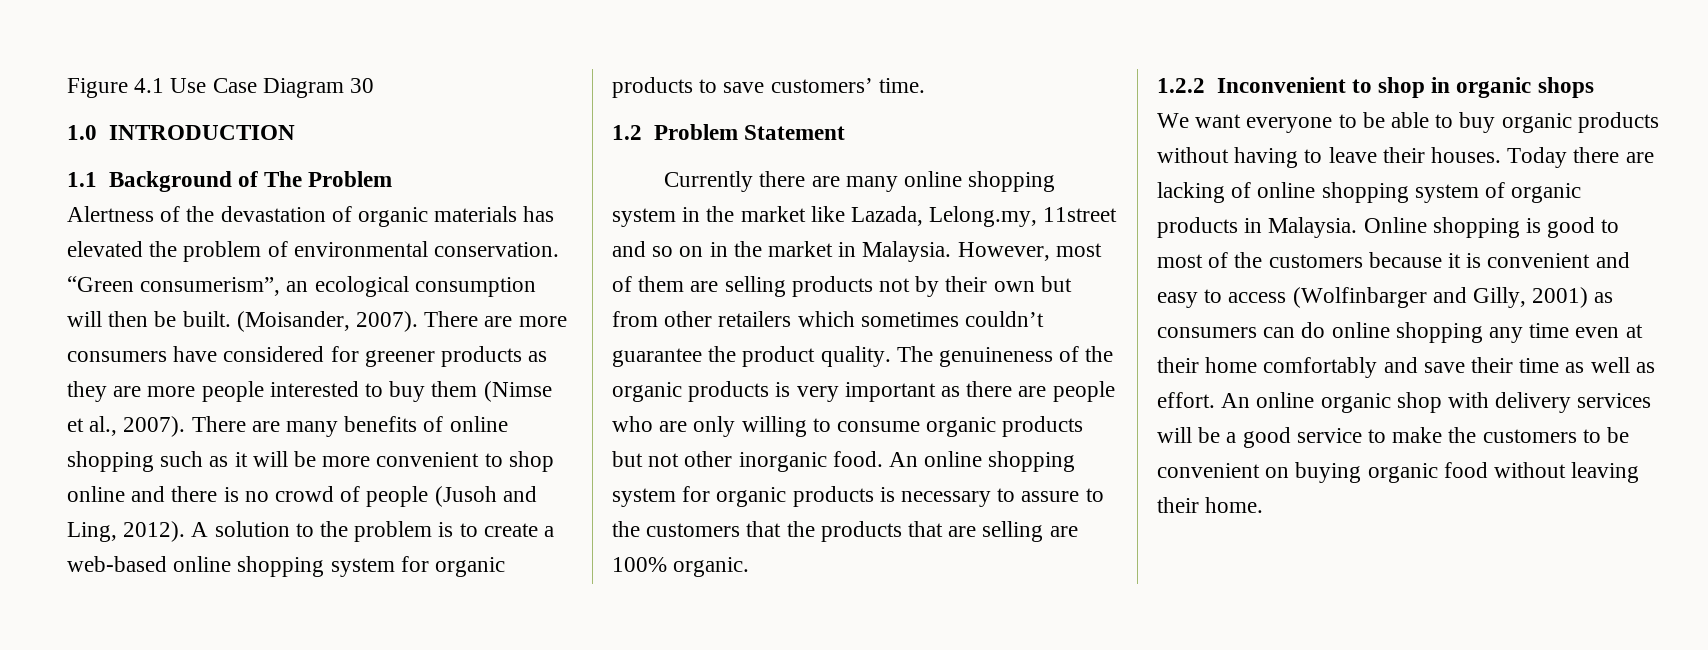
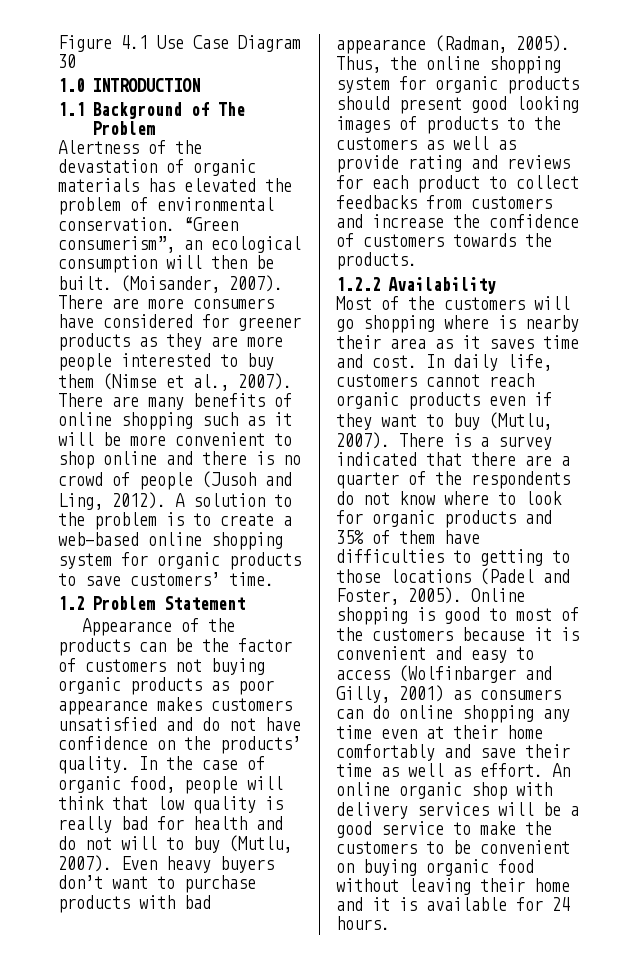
[664,171,1056,192] [612,206,1118,227] [612,241,1102,262] [612,276,1072,297] [612,311,1045,327] [612,346,1114,367] [612,381,1115,402] [612,416,1084,437] [612,451,1076,472] [612,486,1104,507] [612,521,1078,542] [612,557,750,577] [1157,77,1594,98] [1157,112,1659,133] [1157,147,1654,168] [1157,182,1582,203] [1157,217,1358,238] Currently there are many online shopping system in the market like Lazada, Lelong.my, 11street and so on in the market in Malaysia. However, most of them are selling products not by their own but from other retailers which sometimes couldn’t guarantee the product quality. The genuineness of the organic products is very important as there are people who are only willing to consume organic products but not other inorganic food. An online shopping system for organic products is necessary to assure to the customers that the products that are selling are 100% organic. // 1.2.2 Inconvenient to shop in organic shops // We want everyone to be able to buy organic products without having to leave their houses. Today there are lacking of online shopping system of organic products in Malaysia. -> [82,618,236,636] [58,638,292,656] [58,658,265,675] [58,677,274,695] [58,697,292,715] [58,717,301,731] [58,736,301,754] [58,756,265,774] [58,776,283,794] [58,796,283,814] [58,816,283,833] [58,835,292,853] [58,855,274,873] [58,875,256,893] [58,895,211,913] [336,35,570,54] [336,56,561,74] [336,76,579,94] [336,96,579,114] [336,116,561,134] [336,136,516,150] [336,155,570,173] [336,175,579,193] [336,195,552,209] [336,214,579,228] [336,233,552,247] [336,252,417,270] [336,277,496,294] [336,296,570,310] [336,315,579,333] [336,335,579,349] [336,354,552,371] [336,373,534,387] [336,392,552,410] [336,412,552,430] [336,432,552,450] [336,452,570,466] [336,471,570,489] [336,491,562,505] [336,510,552,528] [336,530,480,544] [336,549,570,566] [336,568,570,585] [336,587,462,605] Appearance of the products can be the factor of customers not buying organic products as poor appearance makes customers unsatisfied and do not have confidence on the products’ quality. In the case of organic food, people will think that low quality is really bad for health and do not will to buy (Mutlu, 2007). Even heavy buyers don’t want to purchase products with bad appearance (Radman, 2005). Thus, the online shopping system for organic products should present good looking images of products to the customers as well as provide rating and reviews for each product to collect feedbacks from customers and increase the confidence of customers towards the products. // 1.2.2 Availability // Most of the customers will go shopping where is nearby their area as it saves time and cost. In daily life, customers cannot reach organic products even if they want to buy (Mutlu, 2007). There is a survey indicated that there are a quarter of the respondents do not know where to look for organic products and 35% of them have difficulties to getting to those locations (Padel and Foster, 2005).
[1205,497,1264,513] home. -> [534,878,570,892] [336,897,570,911] [336,916,390,930] home and it is available for 24 hours.

